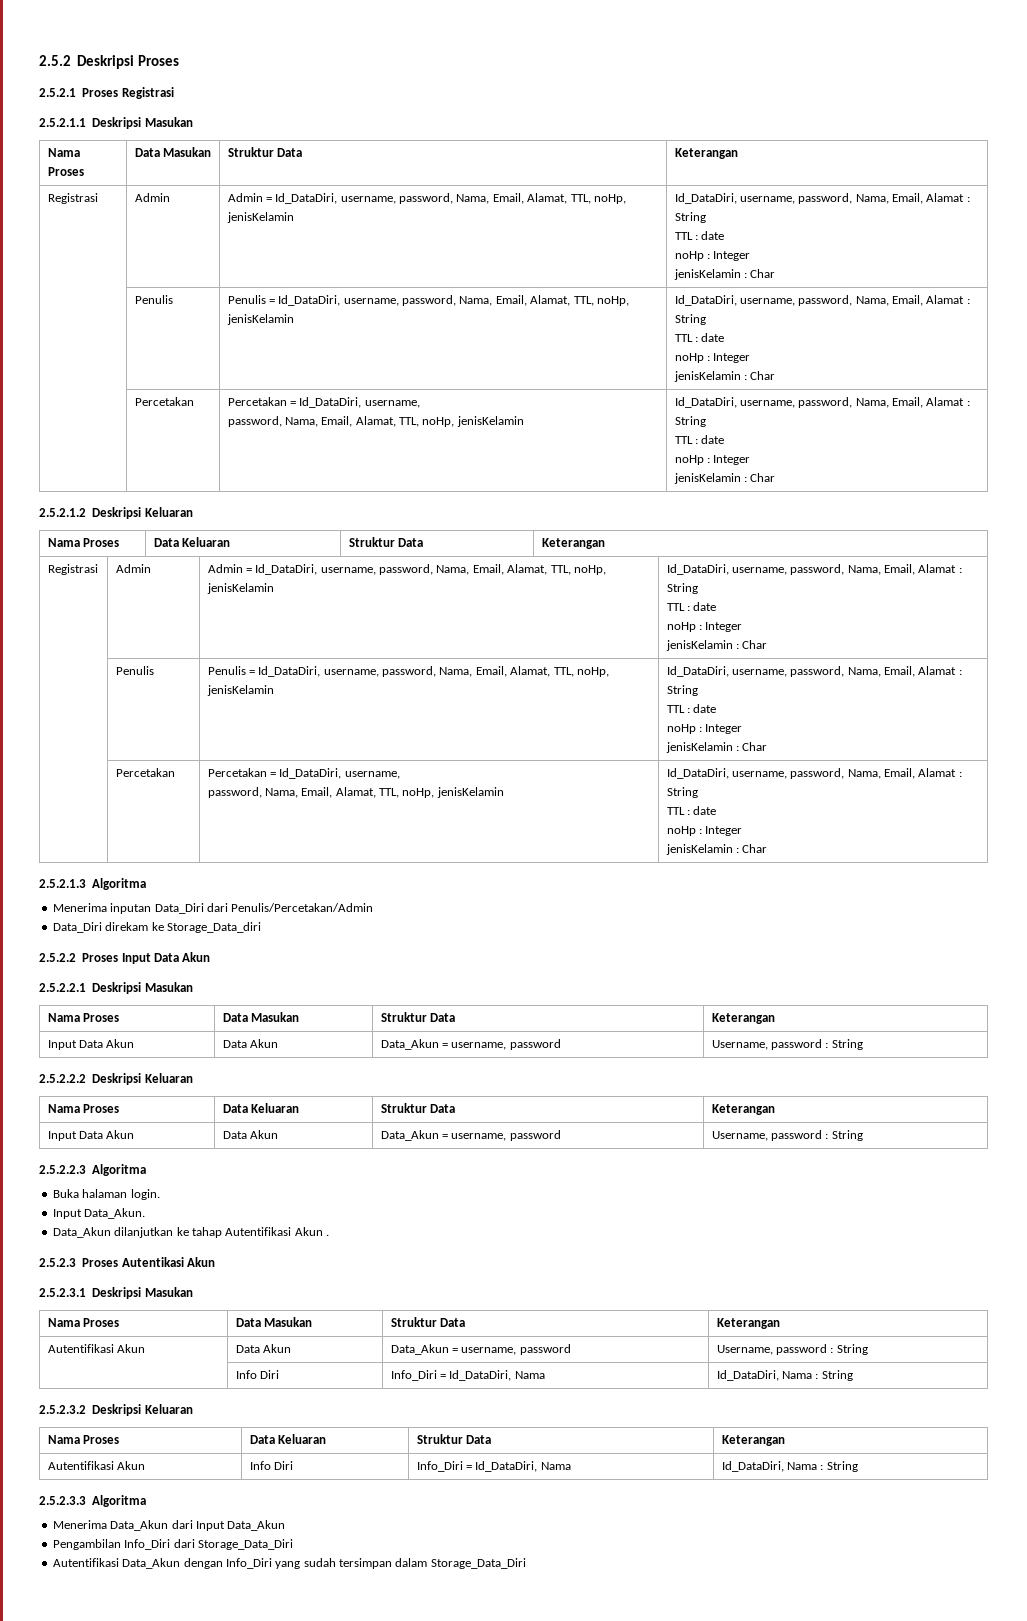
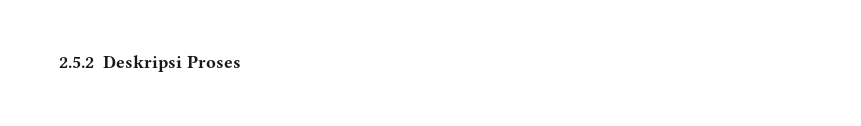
[39,87,174,99] [39,117,193,129] [47,148,80,157] [47,167,84,176] [134,147,211,157] [227,147,302,157] [674,148,738,159] [47,193,98,204] [134,193,170,202] [227,193,626,204] [226,212,294,223] [674,193,970,204] [674,212,706,223] [674,231,725,240] [674,251,751,261] [673,269,776,280] [134,295,173,304] [227,295,629,306] [226,314,294,325] [674,295,970,306] [674,314,706,325] [674,333,725,342] [674,353,751,363] [673,371,776,382] [134,397,194,406] [227,397,420,408] [227,416,524,427] [674,397,970,408] [674,416,706,427] [674,435,725,444] [674,455,751,465] [673,473,776,484] [39,507,193,519] [47,538,119,547] [153,537,230,547] [348,537,423,547] [541,538,605,549] [47,564,98,575] [115,564,151,573] [207,564,606,575] [206,583,274,594] [666,564,962,575] [666,583,698,594] [666,602,717,611] [666,622,743,632] [665,640,768,651] [115,666,154,675] [207,666,609,677] [206,685,274,696] [666,666,962,677] [666,685,698,696] [666,704,717,713] [666,724,743,734] [665,742,768,753] [115,768,175,777] [207,768,400,779] [207,787,504,798] [666,768,962,779] [666,787,698,798] [666,806,717,815] [666,826,743,836] [665,844,768,855] [39,878,147,890] [52,903,374,914] [52,922,261,933] [39,952,211,964] [39,982,193,994] [47,1013,119,1022] [222,1012,299,1022] [380,1012,455,1022] [711,1013,775,1024] [47,1039,135,1050] [222,1039,278,1048] [380,1039,561,1050] [711,1039,863,1050] [39,1073,193,1085] [47,1104,119,1113] [222,1103,299,1113] [380,1103,455,1113] [711,1104,775,1115] [47,1130,135,1141] [222,1130,278,1139] [380,1130,561,1141] [711,1130,863,1141] [39,1164,147,1176] [52,1189,160,1200] [52,1208,146,1219] [52,1227,329,1238] [39,1257,215,1267] [39,1287,193,1299] [47,1318,119,1327] [235,1317,312,1327] [390,1317,465,1327] [716,1318,780,1329] [47,1344,145,1353] [235,1344,291,1353] [390,1344,571,1355] [716,1344,868,1355] [235,1370,279,1379] [390,1370,545,1381] [716,1370,853,1381] [39,1404,193,1416] [47,1435,119,1444] [249,1434,326,1444] [416,1434,491,1444] [721,1435,785,1446] [47,1461,145,1470] [249,1461,293,1470] [416,1461,571,1472] [721,1461,858,1472] [39,1495,147,1507] [52,1520,286,1531] [52,1539,293,1550] [52,1558,526,1569] // 2.5.2.1 Proses Registrasi // 2.5.2.1.1 Deskripsi Masukan // Nama Proses | Data Masukan | Struktur Data | Keterangan // Registrasi | Admin | Admin = Id_DataDiri, username, password, Nama, Email, Alamat, TTL, noHp, jenisKelamin | Id_DataDiri, username, password, Nama, Email, Alamat : String // TTL : date // noHp : Integer // jenisKelamin : Char // | Penulis | Penulis = Id_DataDiri, username, password, Nama, Email, Alamat, TTL, noHp, jenisKelamin | Id_DataDiri, username, password, Nama, Email, Alamat : String // TTL : date // noHp : Integer // jenisKelamin : Char // | Percetakan | Percetakan = Id_DataDiri, username, // password, Nama, Email, Alamat, TTL, noHp, jenisKelamin | Id_DataDiri, username, password, Nama, Email, Alamat : String // TTL : date // noHp : Integer // jenisKelamin : Char // 2.5.2.1.2 Deskripsi Keluaran // Nama Proses | Data Keluaran | Struktur Data | Keterangan // Registrasi | Admin | Admin = Id_DataDiri, username, password, Nama, Email, Alamat, TTL, noHp, jenisKelamin | Id_DataDiri, username, password, Nama, Email, Alamat : String // TTL : date // noHp : Integer // jenisKelamin : Char // | Penulis | Penulis = Id_DataDiri, username, password, Nama, Email, Alamat, TTL, noHp, jenisKelamin | Id_DataDiri, username, password, Nama, Email, Alamat : String // TTL : date // noHp : Integer // jenisKelamin : Char // | Percetakan | Percetakan = Id_DataDiri, username, // password, Nama, Email, Alamat, TTL, noHp, jenisKelamin | Id_DataDiri, username, password, Nama, Email, Alamat : String // TTL : date // noHp : Integer // jenisKelamin : Char // 2.5.2.1.3 Algoritma // Menerima inputan Data_Diri dari Penulis/Percetakan/Admin // Data_Diri direkam ke Storage_Data_diri // 2.5.2.2 Proses Input Data Akun // 2.5.2.2.1 Deskripsi Masukan // Nama Proses | Data Masukan | Struktur Data | Keterangan // Input Data Akun | Data Akun | Data_Akun = username, password | Username, password : String // 2.5.2.2.2 Deskripsi Keluaran // Nama Proses | Data Keluaran | Struktur Data | Keterangan // Input Data Akun | Data Akun | Data_Akun = username, password | Username, password : String // 2.5.2.2.3 Algoritma // Buka halaman login. // Input Data_Akun. // Data_Akun dilanjutkan ke tahap Autentifikasi Akun . // 2.5.2.3 Proses Autentikasi Akun // 2.5.2.3.1 Deskripsi Masukan // Nama Proses | Data Masukan | Struktur Data | Keterangan // Autentifikasi Akun | Data Akun | Data_Akun = username, password | Username, password : String // | Info Diri | Info_Diri = Id_DataDiri, Nama | Id_DataDiri, Nama : String // 2.5.2.3.2 Deskripsi Keluaran // Nama Proses | Data Keluaran | Struktur Data | Keterangan // Autentifikasi Akun | Info Diri | Info_Diri = Id_DataDiri, Nama | Id_DataDiri, Nama : String // 2.5.2.3.3 Algoritma // Menerima Data_Akun dari Input Data_Akun // Pengambilan Info_Diri dari Storage_Data_Diri // Autentifikasi Data_Akun dengan Info_Diri yang sudah tersimpan dalam Storage_Data_Diri -> (241, 61) none

